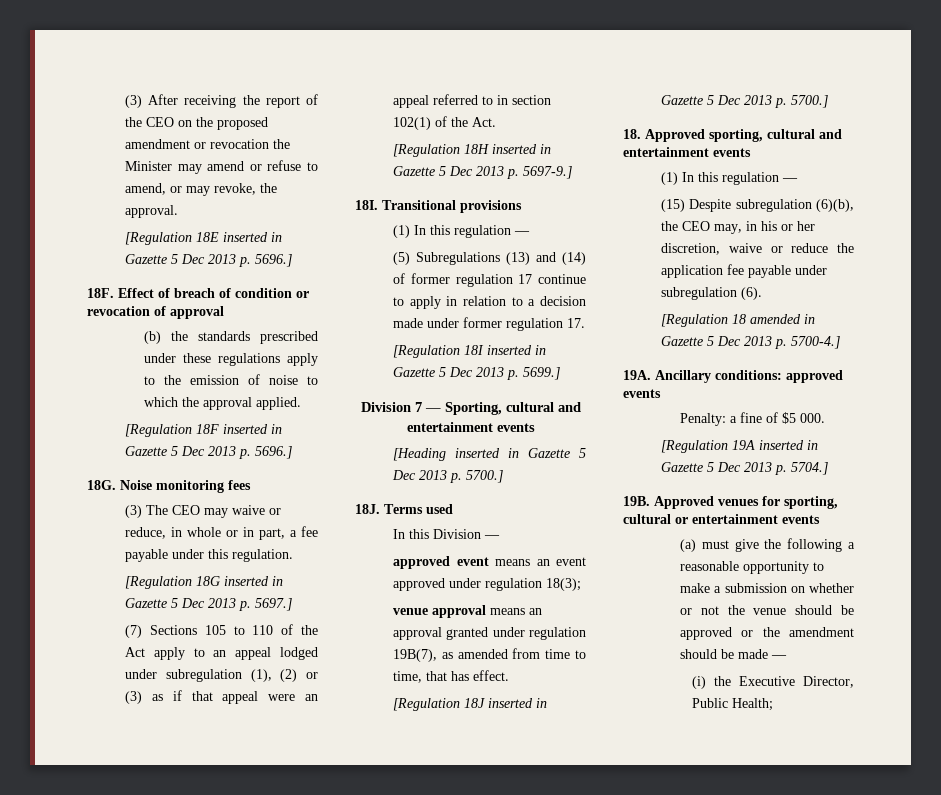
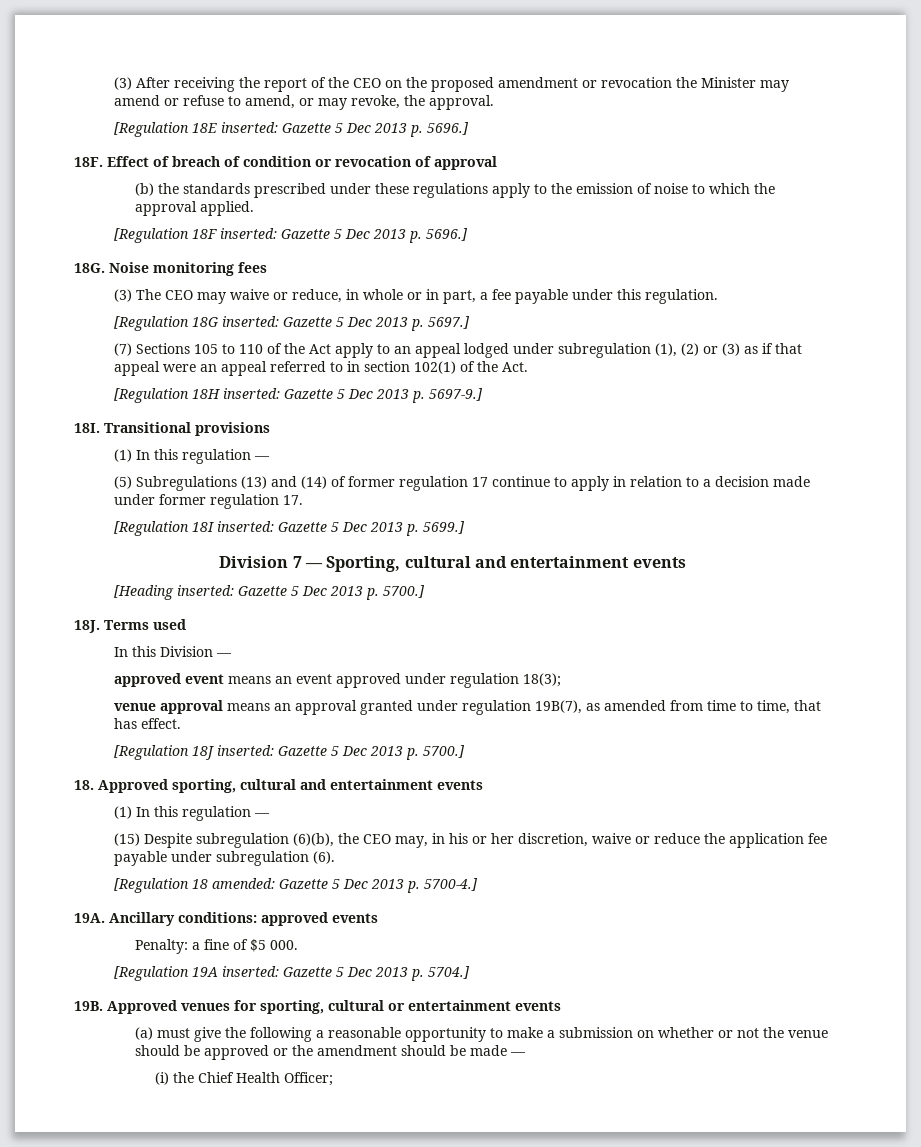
[223,232,283,242] inserted in -> [221,122,279,133] inserted:
[223,424,283,434] inserted in -> [220,228,278,239] inserted:
[224,576,284,586] inserted in -> [222,316,280,327] inserted:
[492,144,552,154] inserted in -> [223,388,281,399] inserted:
[487,345,547,355] inserted in -> [217,521,275,532] inserted:
[455,448,520,458] inserted in -> [177,585,235,596] inserted:
[488,698,548,708] inserted in -> [217,745,275,756] inserted:
[750,314,816,324] amended in -> [212,878,276,889] amended:
[759,440,819,450] inserted in -> [222,966,280,977] inserted:
[739,676,854,688] [692,698,774,711] Executive Director, Public Health; -> [197,1072,333,1086] Chief Health Officer;

